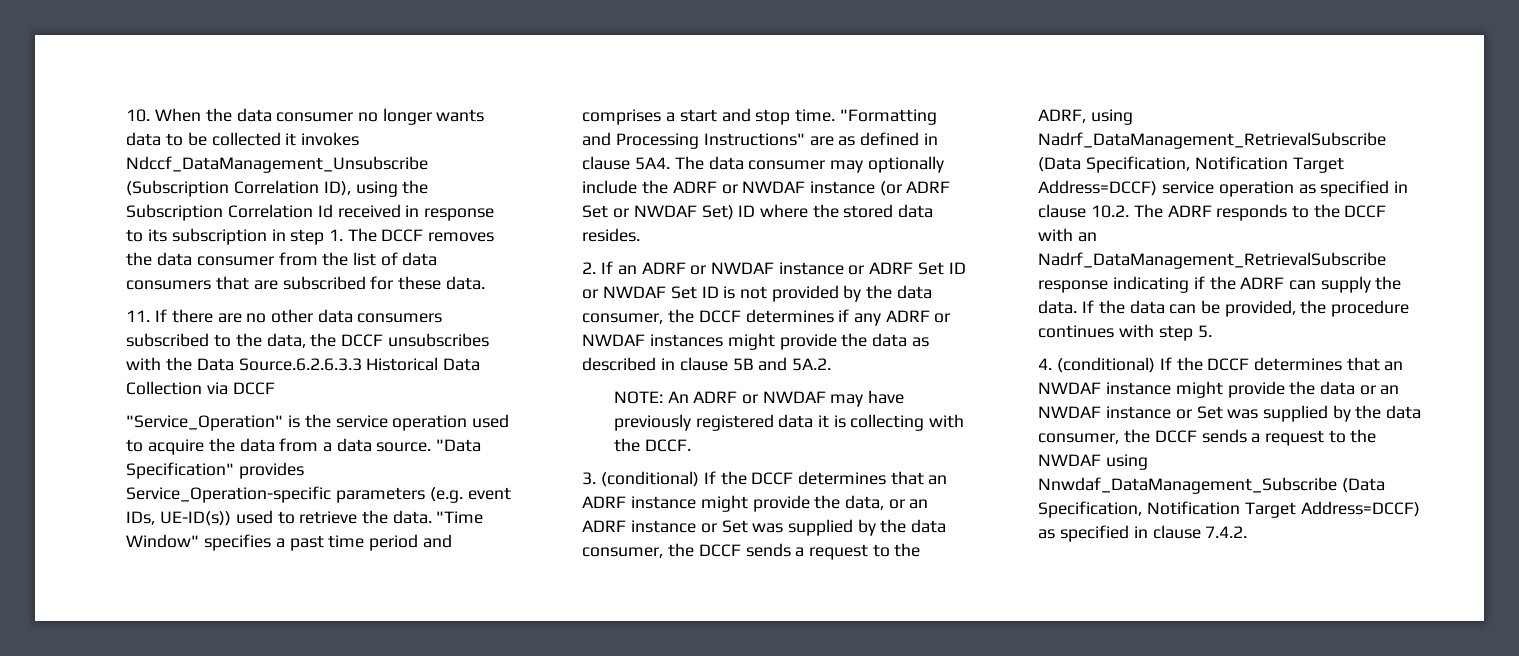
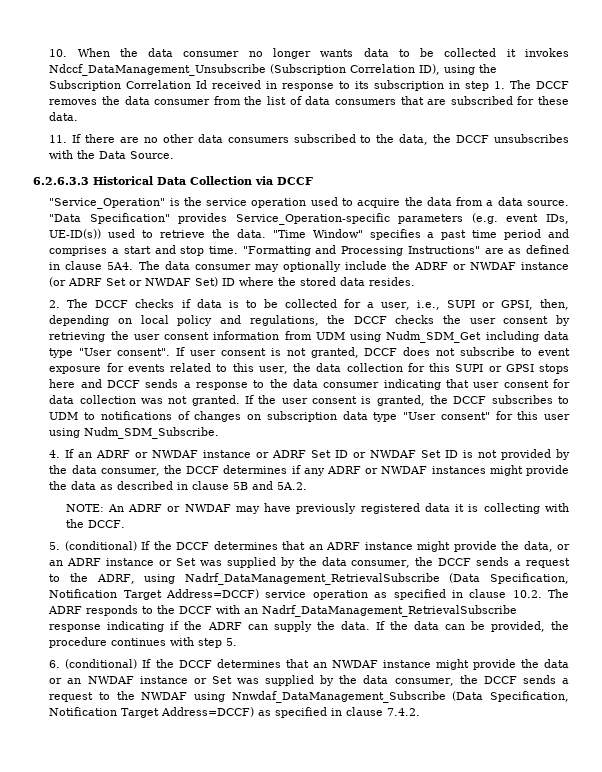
[238,358,362,371] Source.6.2.6.3.3 -> [130,151,175,159] [33,177,89,185] Source. // 6.2.6.3.3
(597, 268) none -> [67,299,569,310] [49,315,570,326] [49,331,569,343] [49,347,571,358] [49,363,570,374] [49,379,571,390] [49,395,570,406] [49,411,570,422] [49,427,220,439] [49,450,61,458] The DCCF checks if data is to be collected for a user, i.e., SUPI or GPSI, then, depending on local policy and regulations, the DCCF checks the user consent by retrieving the user consent information from UDM using Nudm_SDM_Get including data type "User consent". If user consent is not granted, DCCF does not subscribe to event exposure for events related to this user, the data collection for this SUPI or GPSI stops here and DCCF sends a response to the data consumer indicating that user consent for data collection was not granted. If the user consent is granted, the DCCF subscribes to UDM to notifications of changes on subscription data type "User consent" for this user using Nudm_SDM_Subscribe. // 4.
[582,472,597,485] 3. -> [49,542,61,550] 5.
[1038,358,1053,370] 4. -> [49,660,61,668] 6.

